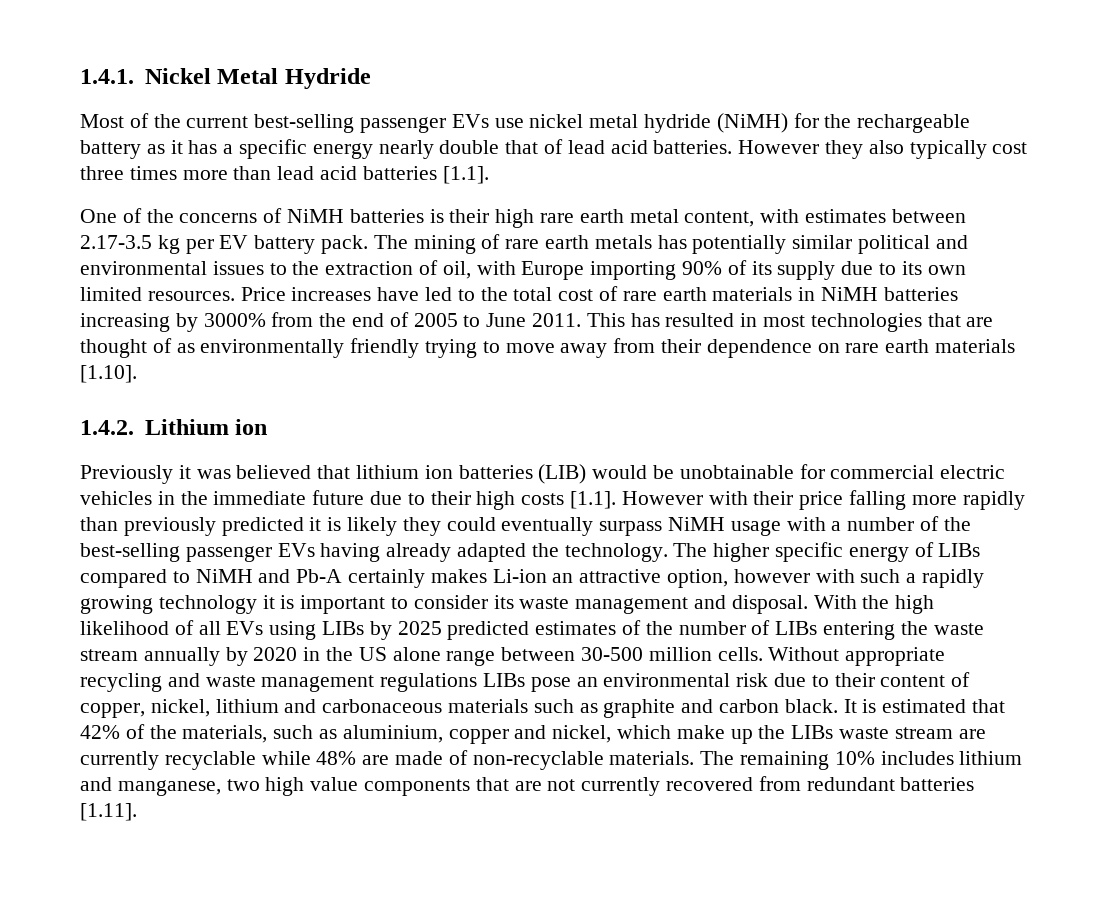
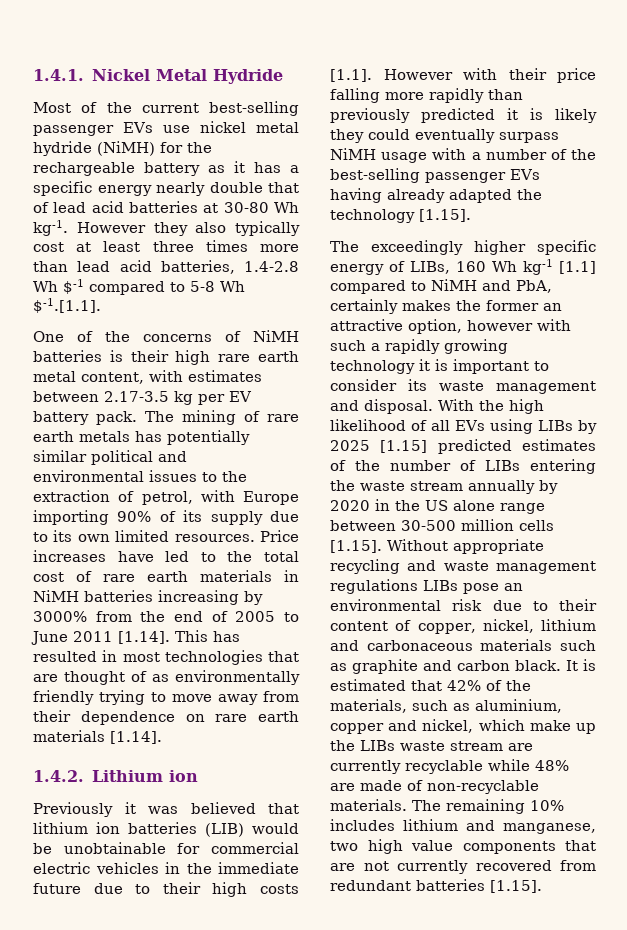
[653,140,733,154] batteries. -> [129,201,299,213] [33,220,68,236] batteries at 30-80 Wh kg-1.
(1028, 148) none -> [76,241,141,252] at least
[362,166,489,184] batteries [1.1]. -> [160,260,299,274] [33,279,245,295] [33,298,101,313] batteries, 1.4-2.8 Wh $-1 compared to 5-8 Wh $-1.[1.1].
[442,261,471,279] oil, -> [141,491,193,505] petrol,
[532,313,582,327] 2011. -> [73,631,170,644] 2011 [1.14].
[80,365,137,383] [1.10]. -> [110,731,162,744] [1.14].
[564,542,981,562] technology. The higher specific energy of LIBs -> [330,209,471,223] [330,240,596,255] [330,259,596,275] technology [1.15]. // The exceedingly higher specific energy of LIBs, 160 Wh kg-1 [1.1]
[296,569,343,583] Pb-A -> [516,280,552,293] PbA,
[492,569,547,583] Li-ion -> [456,300,539,311] the former
(442, 628) none -> [380,440,428,453] [1.15]
[717,647,763,661] cells. -> [519,520,554,531] [330,540,382,553] cells [1.15].
[80,803,137,821] [1.11]. -> [490,880,542,893] [1.15].

